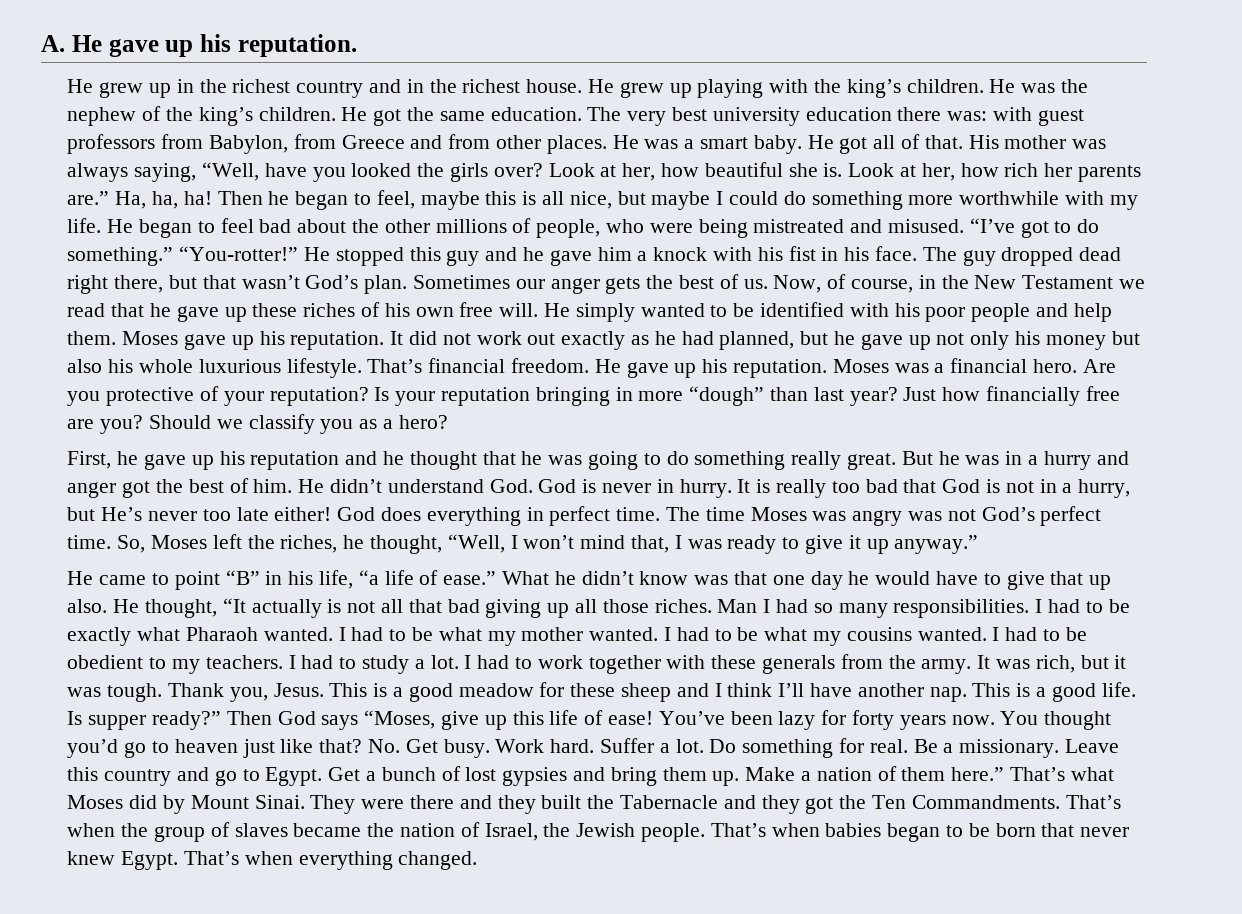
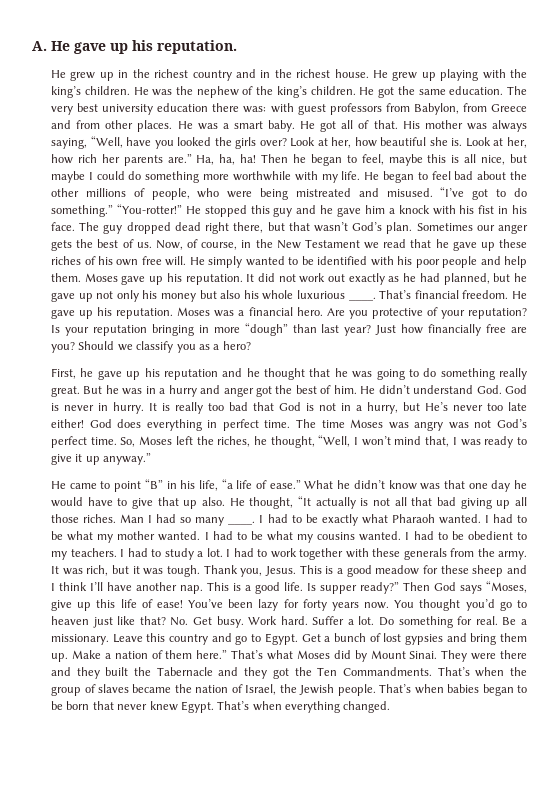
[286,358,362,378] lifestyle. -> [348,297,376,301] ____.
[893,599,1030,618] responsibilities. -> [228,521,256,525] ____.

